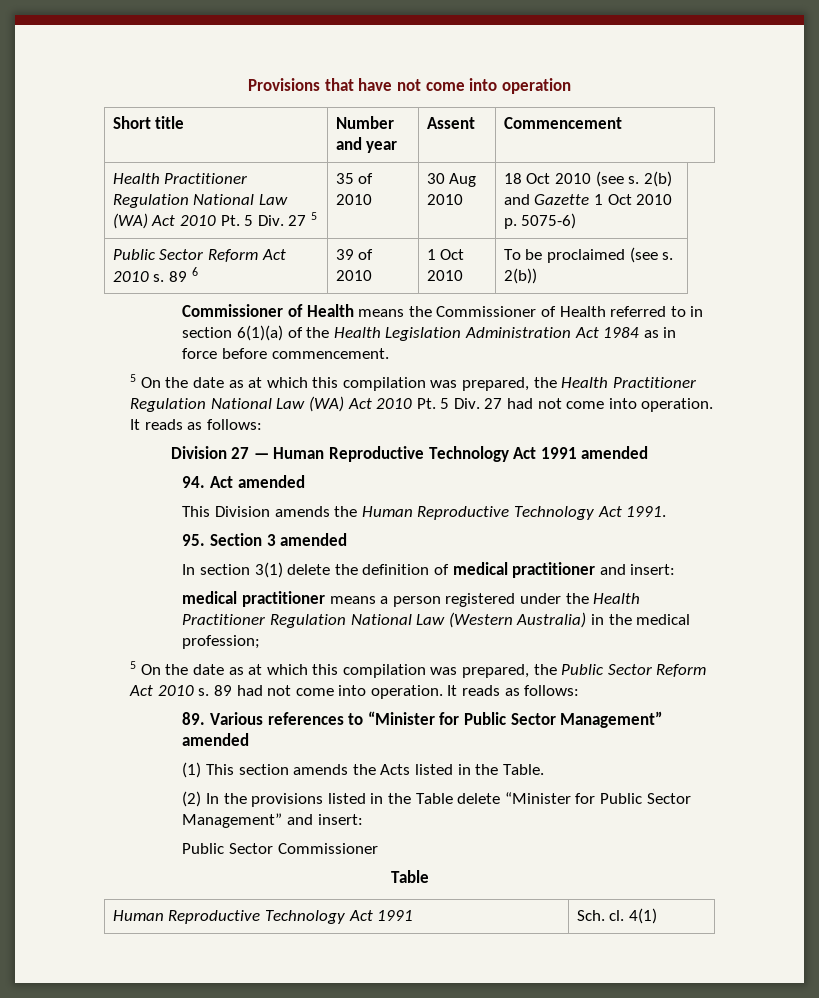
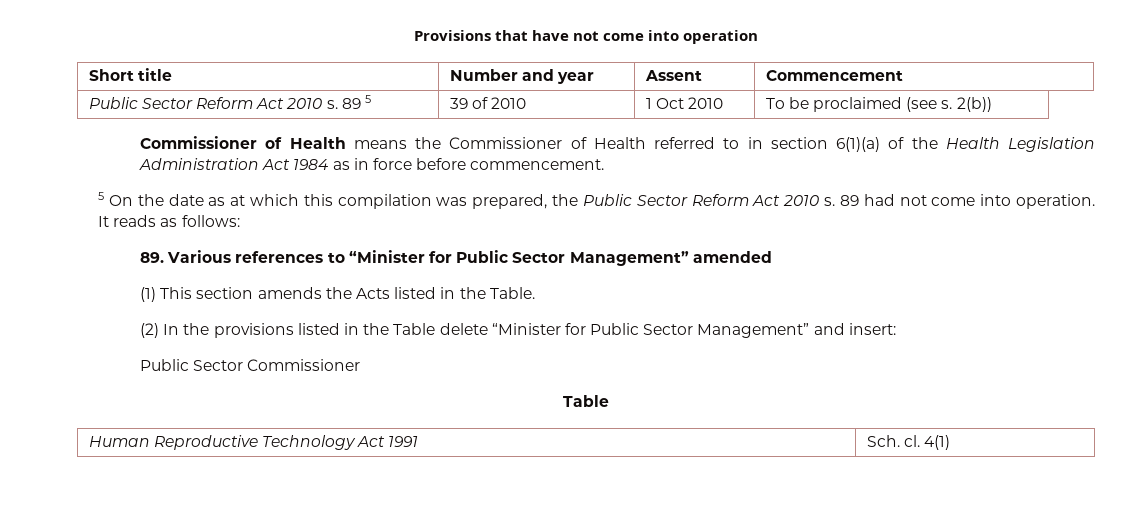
[112,173,248,184] [112,194,289,208] [112,212,317,229] [335,173,374,184] [335,194,372,205] [426,173,477,187] [426,194,463,205] [503,171,672,187] [503,194,673,205] [503,213,577,229] [112,249,286,262] [112,267,198,282] // Health Practitioner Regulation National Law (WA) Act 2010 Pt. 5 Div. 27 5 | 35 of 2010 | 30 Aug 2010 | 18 Oct 2010 (see s. 2(b) and Gazette 1 Oct 2010 p. 5075-6) // Public Sector Reform Act 2010 s. 89 6 -> [88,95,372,109] // Public Sector Reform Act 2010 s. 89 5
[130,374,696,391] [130,396,714,412] [130,419,262,430] [170,446,649,462] [182,475,305,488] [182,506,667,520] [182,533,348,546] [182,562,676,578] [182,591,641,607] [182,612,691,628] [182,635,261,649] // 5 On the date as at which this compilation was prepared, the Health Practitioner Regulation National Law (WA) Act 2010 Pt. 5 Div. 27 had not come into operation. It reads as follows: // Division 27 — Human Reproductive Technology Act 1991 amended // 94. Act amended // This Division amends the Human Reproductive Technology Act 1991. // 95. Section 3 amended // In section 3(1) delete the definition of medical practitioner and insert: // medical practitioner means a person registered under the Health Practitioner Regulation National Law (Western Australia) in the medical profession; -> (605, 164) none

